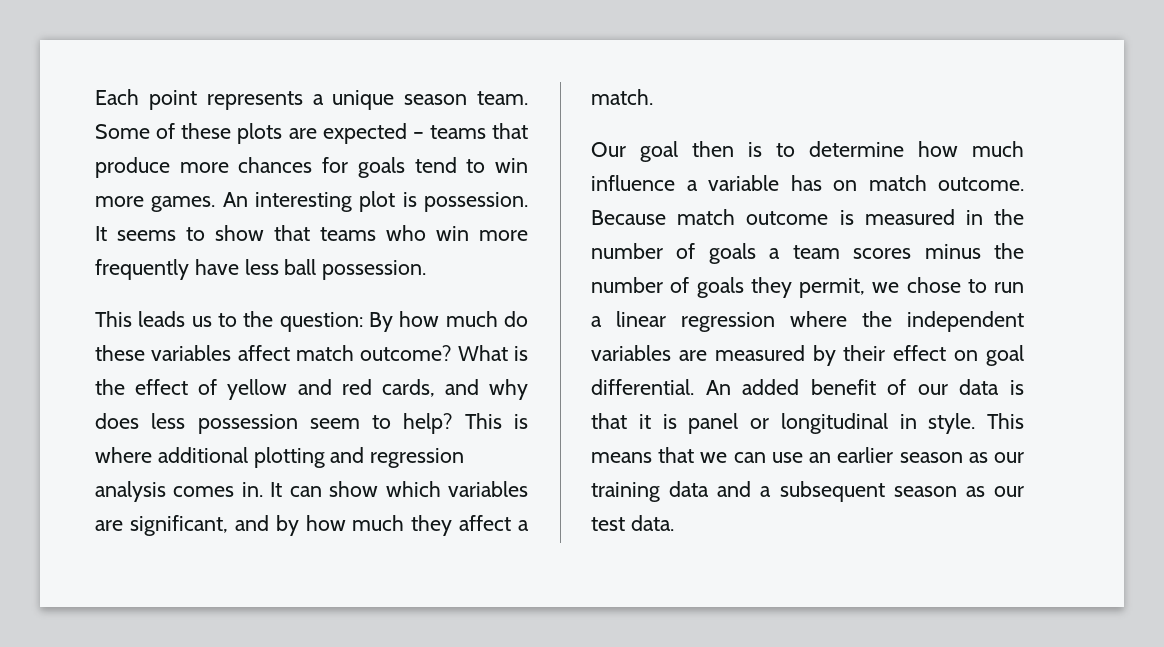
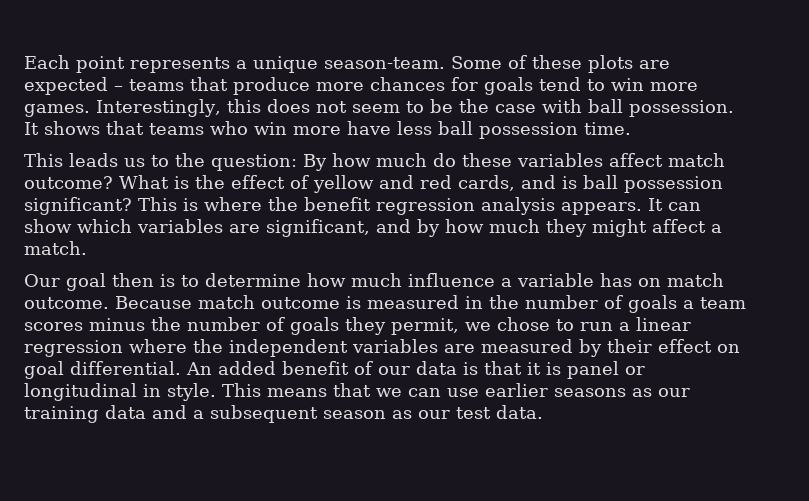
[404,91,528,105] season team. -> [324,57,445,69] season-team.
[222,191,528,212] [95,225,264,241] An interesting plot is possession. It seems to show -> [96,99,734,117] [24,121,100,135] Interestingly, this does not seem to be the case with ball possession. It shows
[95,259,189,280] frequently -> (341, 130) none
[322,260,427,280] possession. -> [479,122,631,139] possession time.
[489,379,528,400] [95,413,528,434] [95,447,465,468] [95,481,263,502] why does less possession seem to help? This is where additional plotting and regression analysis comes in. -> [562,175,723,193] [24,197,642,215] is ball possession significant? This is where the benefit regression analysis appears.
(453, 525) none -> [592,219,647,237] might
[809,447,963,463] an earlier season -> [485,383,626,397] earlier seasons

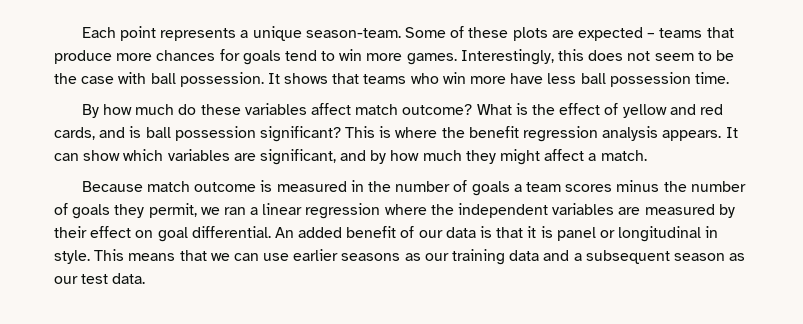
[24,153,297,171] This leads us to the question: -> (729, 78) none
[24,273,724,291] [24,297,109,309] Our goal then is to determine how much influence a variable has on match outcome. -> (647, 155) none
[497,317,613,331] chose to run -> [223,207,246,215] ran

